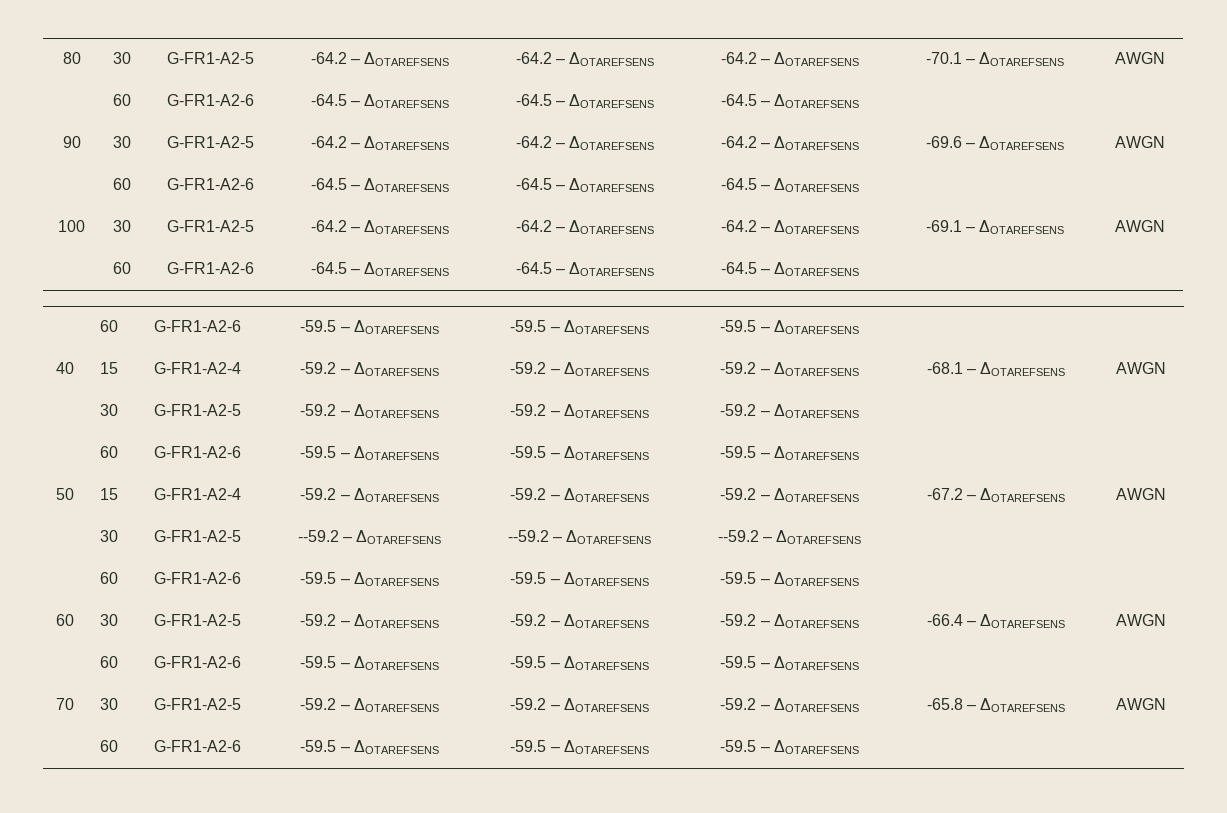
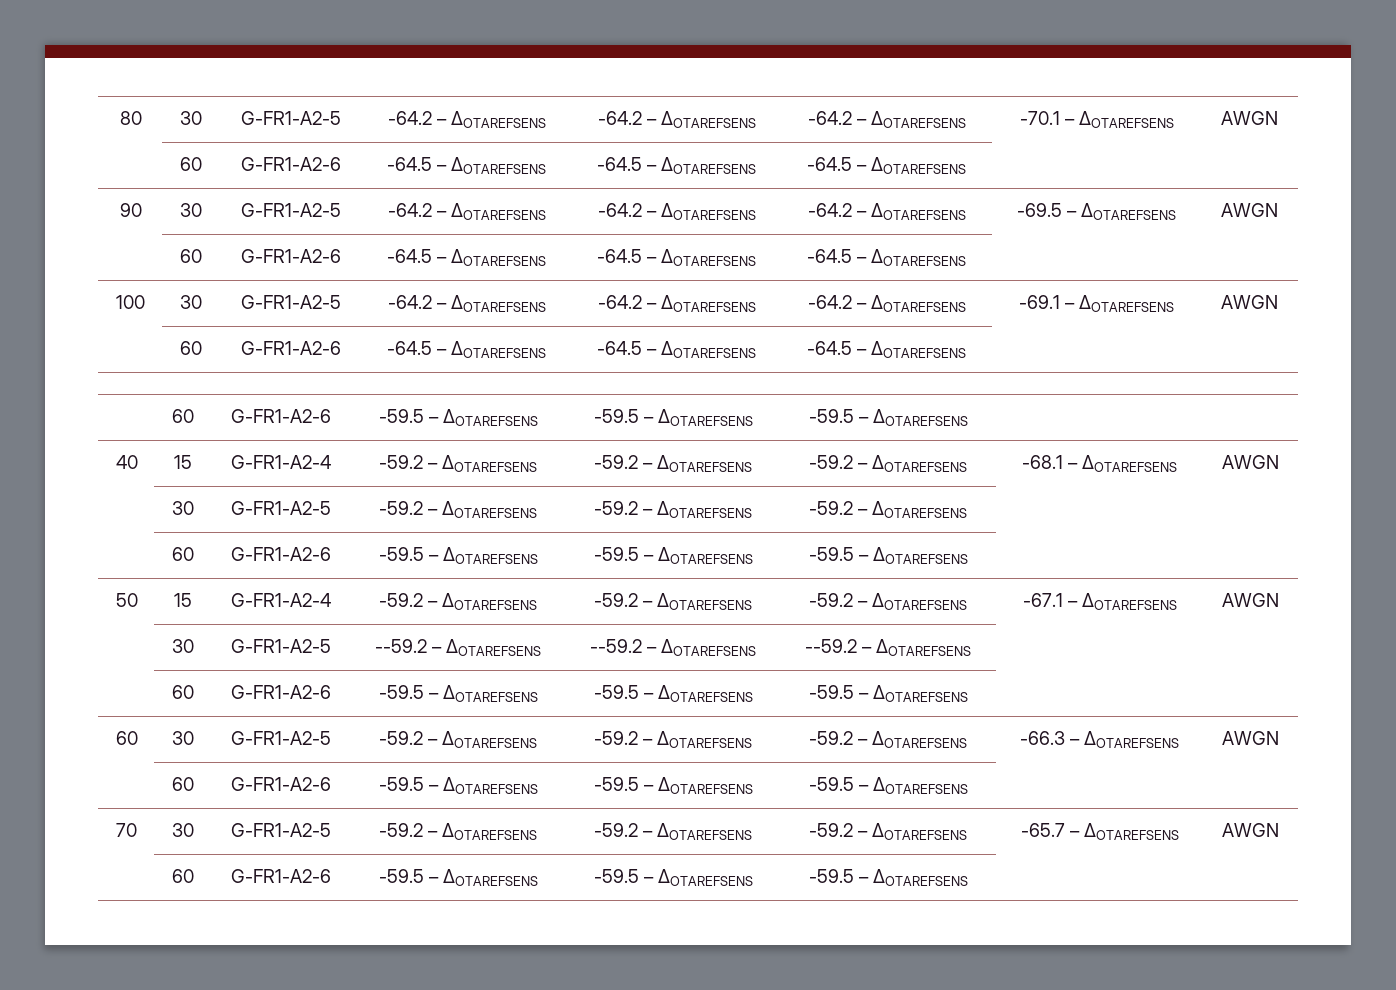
[925,136,962,148] -69.6 -> [1017,203,1062,217] -69.5
[926,488,963,500] -67.2 -> [1022,593,1063,607] -67.1
[926,614,963,626] -66.4 -> [1020,731,1065,745] -66.3
[926,698,963,710] -65.8 -> [1020,823,1065,837] -65.7

